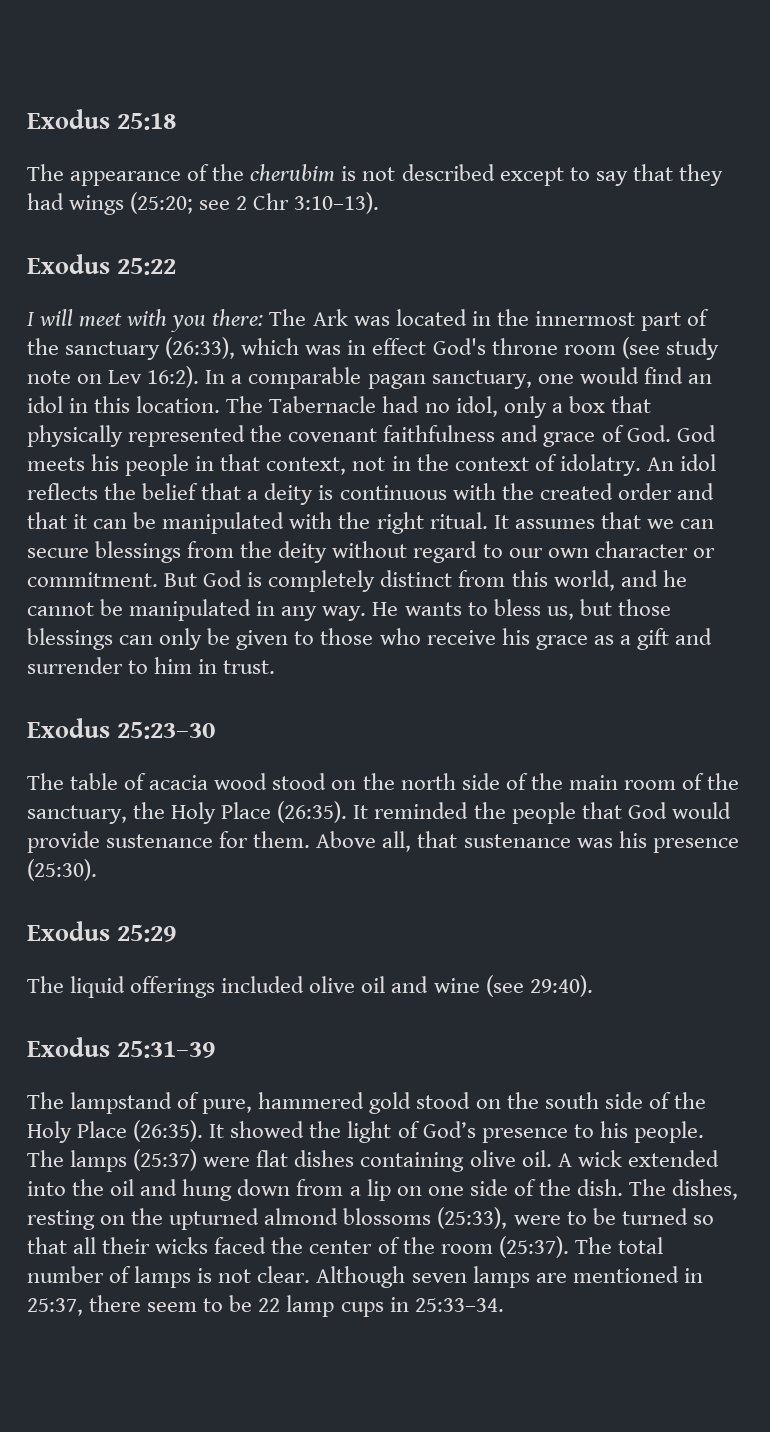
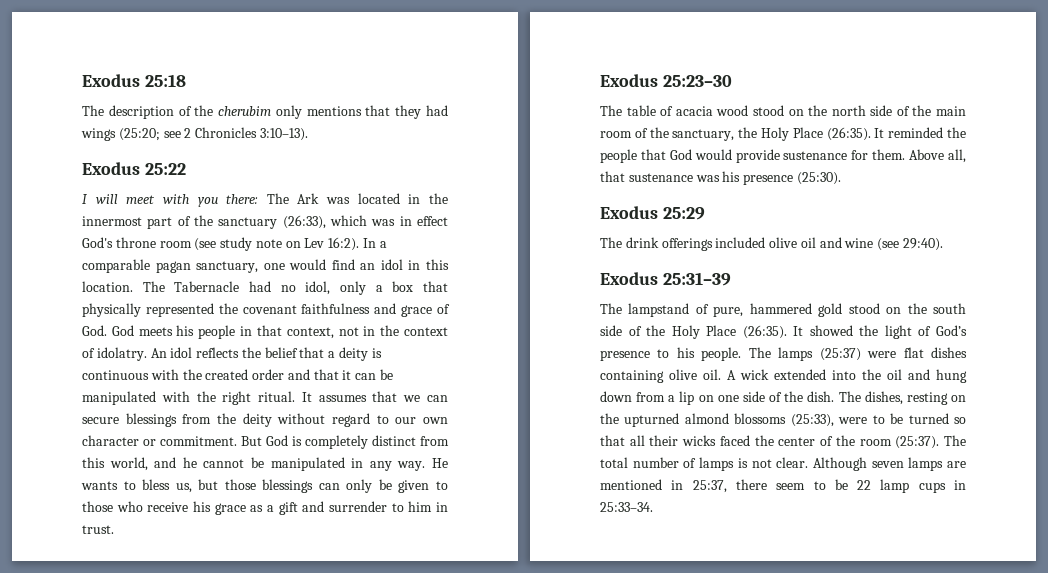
[70,171,182,186] appearance -> [108,105,174,119] description
[341,164,628,186] is not described except to say -> [275,105,362,119] only mentions
[253,193,290,210] Chr -> [195,127,258,138] Chronicles
[70,976,126,998] liquid -> [625,237,659,248] drink

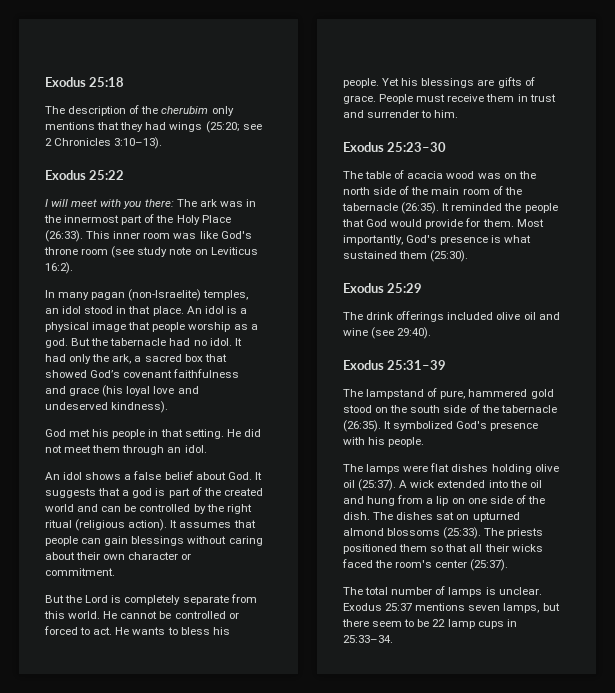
[297,193,400,204] Ark was located -> [199,199,243,207] ark was
[218,215,448,229] sanctuary (26:33), which was in effect -> [176,215,231,225] [45,230,218,242] Holy Place (26:33). This inner room was like
[304,238,325,248] Lev -> [210,247,258,255] Leviticus
[363,238,387,248] [82,259,449,273] [82,281,449,295] [82,303,450,317] [82,325,448,339] [82,347,382,361] [82,369,394,380] [82,391,448,405] [82,413,417,427] In a comparable pagan sanctuary, one would find an idol in this location. The Tabernacle had no idol, only a box that physically represented the covenant faithfulness and grace of God. God meets his people in that context, not in the context of idolatry. An idol reflects the belief that a deity is continuous with the created order and that it can be manipulated with the right ritual. It assumes that we can secure blessings from the deity without regard to our -> [45,289,249,301] [45,306,247,316] [45,322,258,332] [45,338,242,348] [45,354,227,364] [45,369,240,378] [45,385,199,397] [45,401,169,413] [45,429,261,439] [45,445,207,455] [45,471,262,480] [45,487,263,498] [45,504,252,514] [45,519,256,531] [45,536,263,546] [45,552,101,560] // In many pagan (non-Israelite) temples, an idol stood in that place. An idol is a physical image that people worship as a god. But the tabernacle had no idol. It had only the ark, a sacred box that showed God’s covenant faithfulness and grace (his loyal love and undeserved kindness). // God met his people in that setting. He did not meet them through an idol. // An idol shows a false belief about God. It suggests that a god is part of the created world and can be controlled by the right ritual (religious action). It assumes that people can gain blessings without caring about their
[241,435,288,446] But God -> [45,595,109,603] // But the Lord
[372,435,416,446] distinct -> [182,595,229,605] separate
[109,457,449,471] [81,479,448,493] [82,501,448,515] [82,525,114,534] world, and he cannot be manipulated in any way. He wants to bless us, but those blessings can only be given to those who receive his grace as a gift and surrender to him in trust. -> [68,611,239,619] [44,626,230,635] [343,77,535,88] [343,94,556,104] [343,110,459,118] world. He cannot be controlled or forced to act. He wants to bless his people. Yet his blessings are gifts of grace. People must receive them in trust and surrender to him.
[752,105,784,116] stood -> [477,173,501,179] was
[672,127,823,141] sanctuary, the Holy Place -> [342,203,398,211] tabernacle
[783,151,848,160] sustenance -> (464, 224) none
[909,149,966,163] [600,171,794,185] Above all, that sustenance was his presence -> [516,219,544,227] [343,235,532,245] [343,251,428,259] Most importantly, God's presence is what sustained them
[671,325,967,339] [600,347,742,361] Holy Place (26:35). It showed the light of God’s presence to his people. -> [500,405,557,413] [343,420,539,432] [343,437,425,447] tabernacle (26:35). It symbolized God's presence with his people. //
[819,348,861,361] (25:37) -> (401, 469) none
[600,369,721,383] containing olive oil. -> [491,464,559,474] [343,479,397,491] holding olive oil (25:37).
[600,391,632,402] down -> (396, 501) none
[864,391,966,405] [600,413,949,427] dishes, resting on the upturned almond blossoms (25:33), were to be turned -> [396,512,520,522] [343,527,544,539] [343,544,428,554] dishes sat on upturned almond blossoms (25:33). The priests positioned them
[778,435,940,449] center of the room (25:37). -> [395,559,509,571] room's center (25:37). //
[751,457,966,471] [600,479,727,493] not clear. Although seven lamps are mentioned in 25:37, -> [498,587,542,595] [343,603,560,613] unclear. Exodus 25:37 mentions seven lamps, but

